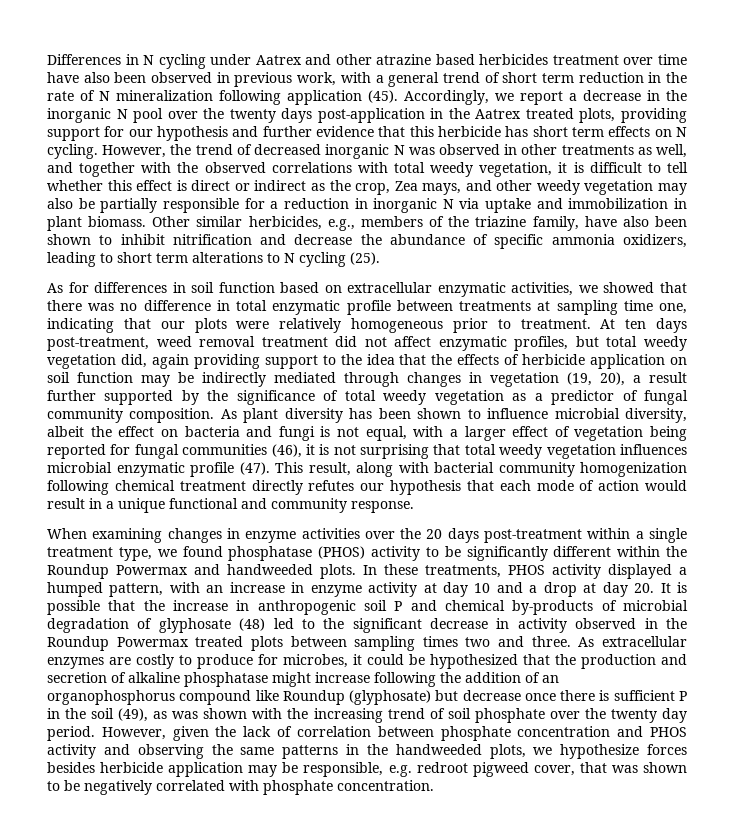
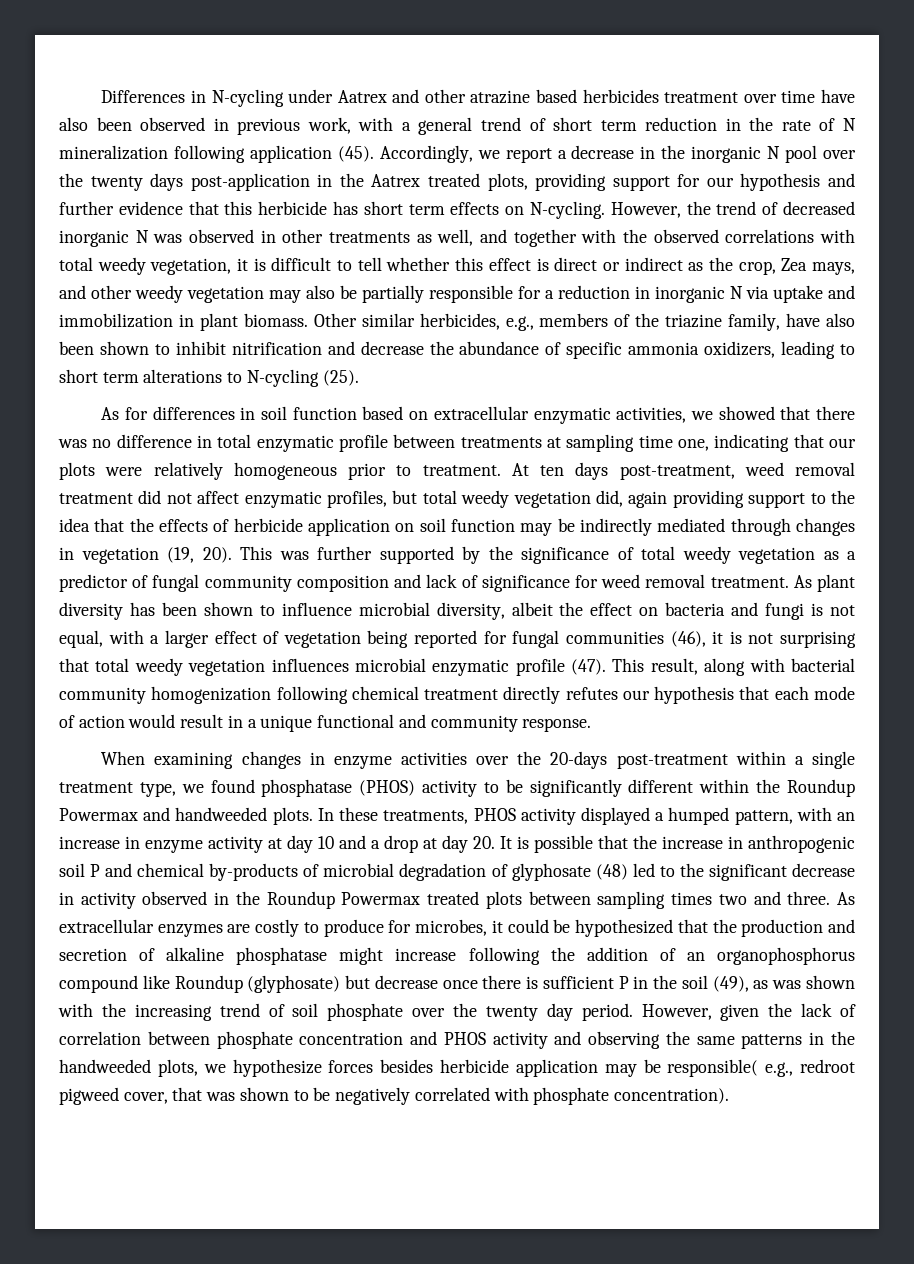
[143,54,206,69] N cycling -> [211,89,284,107] N-cycling
[676,127,687,137] [47,144,98,159] N cycling. -> [530,201,606,219] N-cycling.
[284,252,346,267] N cycling -> [246,369,319,387] N-cycling
[600,372,687,386] 20), a result -> [202,546,309,563] 20). This was
[129,408,215,423] composition. -> [296,574,789,592] composition and lack of significance for weed removal treatment.
[426,528,479,543] 20 days -> [550,751,608,769] 20-days
[303,762,412,777] responsible, e.g. -> [667,1059,794,1077] responsible( e.g.,
[337,780,434,791] concentration. -> [613,1088,729,1104] concentration).

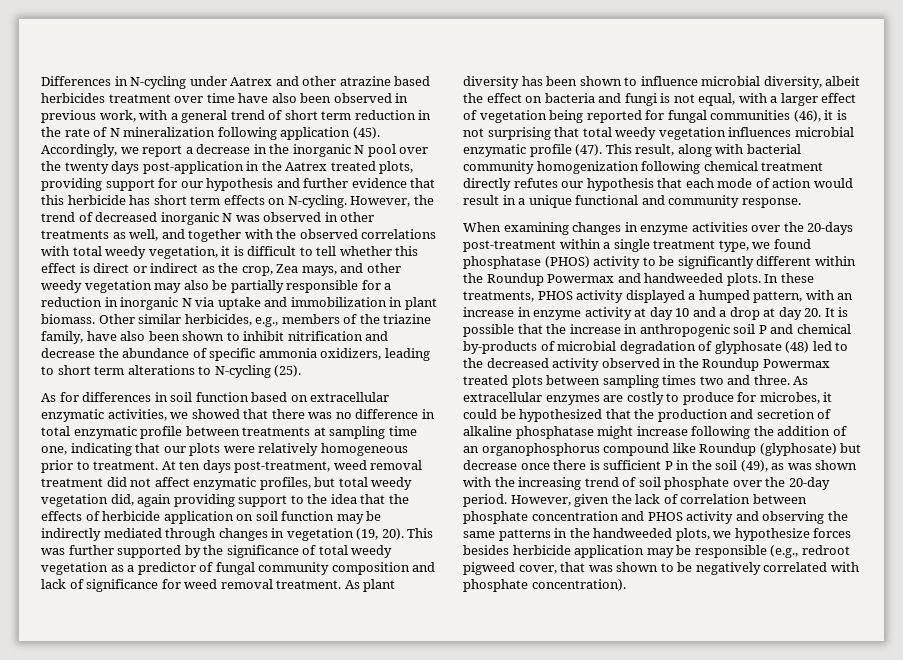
[708,863,856,881] [59,892,74,905] significant decrease in -> [486,358,549,368] decreased
[485,1003,573,1021] twenty day -> [788,477,830,490] 20-day
[667,1059,794,1077] responsible( e.g., -> [694,545,799,558] responsible (e.g.,

